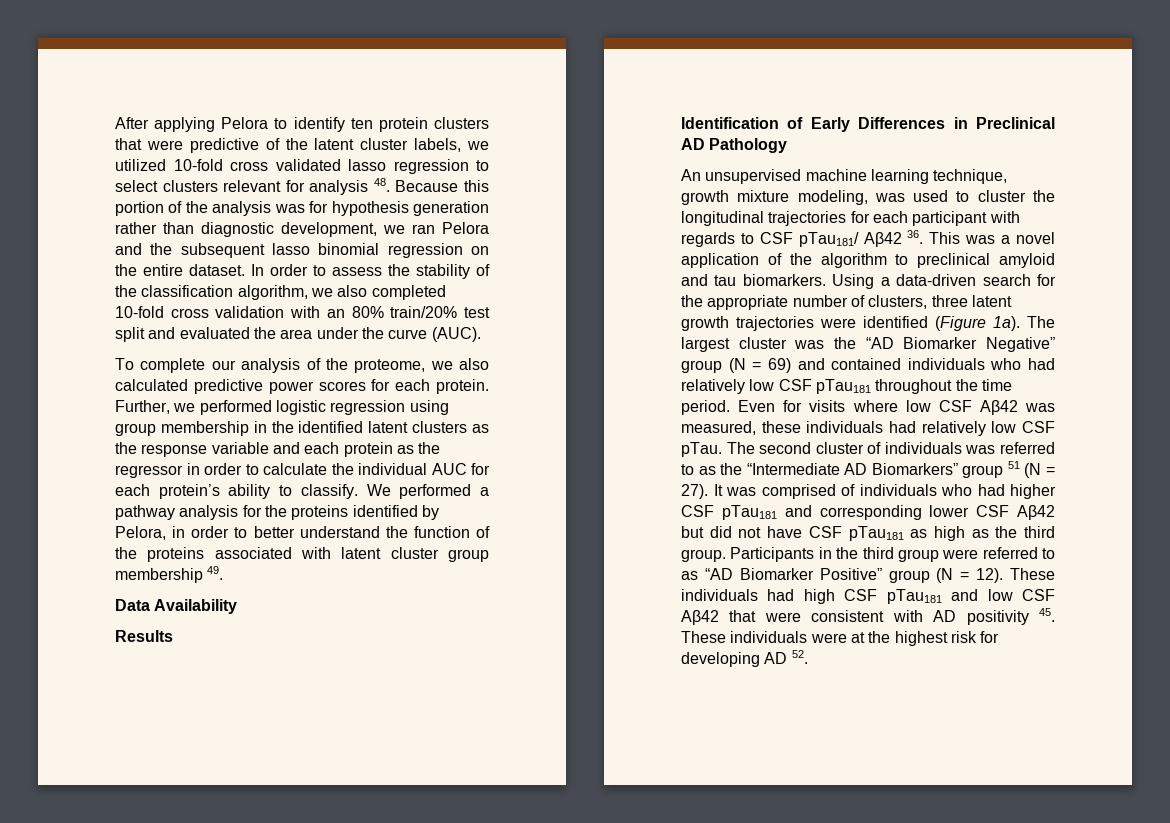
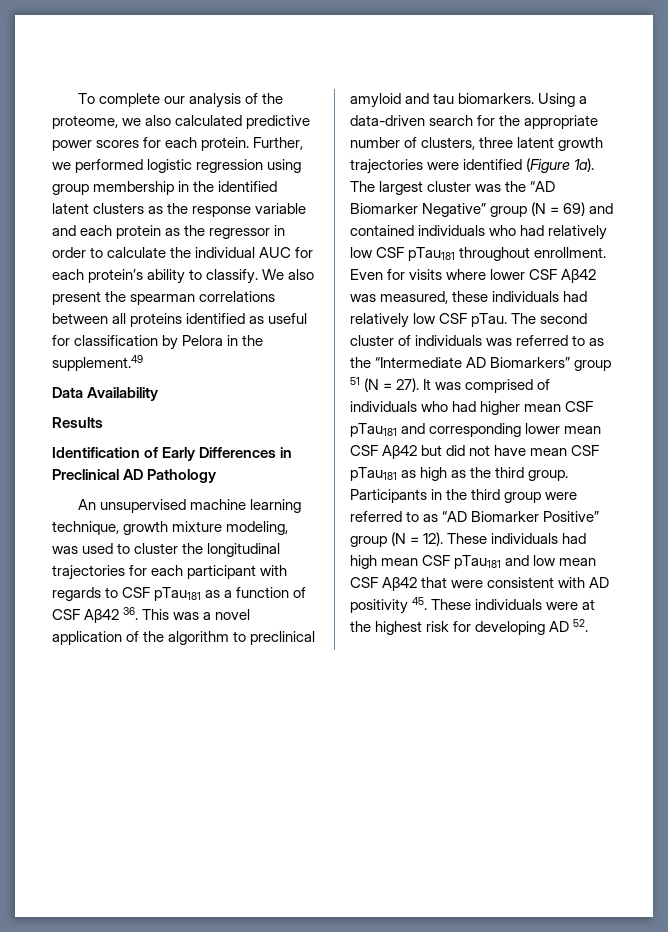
[115,117,489,132] [115,138,489,153] [115,159,489,174] [115,178,489,195] [115,201,489,216] [115,222,489,237] [115,243,489,258] [115,264,490,279] [115,285,446,300] [115,306,491,318] [115,327,481,342] After applying Pelora to identify ten protein clusters that were predictive of the latent cluster labels, we utilized 10-fold cross validated lasso regression to select clusters relevant for analysis 48. Because this portion of the analysis was for hypothesis generation rather than diagnostic development, we ran Pelora and the subsequent lasso binomial regression on the entire dataset. In order to assess the stability of the classification algorithm, we also completed 10-fold cross validation with an 80% train/20% test split and evaluated the area under the curve (AUC). // -> (77, 98) none
[399,484,490,499] [115,505,439,520] [115,526,490,540] [115,547,489,562] [115,566,224,583] performed a pathway analysis for the proteins identified by Pelora, in order to better understand the function of the proteins associated with latent cluster group membership 49. -> [288,269,315,280] [52,291,276,305] [52,313,308,327] [52,335,264,350] [52,355,143,371] also present the spearman correlations between all proteins identified as useful for classification by Pelora in the supplement.49
[798,232,859,247] pTau181/ -> [154,587,307,601] [52,609,80,620] pTau181 as a function of CSF
[955,379,1012,391] [681,400,730,415] the time period. -> [534,247,607,258] enrollment.
[905,400,931,412] low -> [490,269,526,280] lower
(1056, 491) none -> [524,404,562,412] mean
(970, 511) none -> [564,426,602,434] mean
(803, 532) none -> [530,448,568,456] mean
(835, 596) none -> [381,558,419,566] mean
(1013, 595) none -> [559,558,597,566] mean

